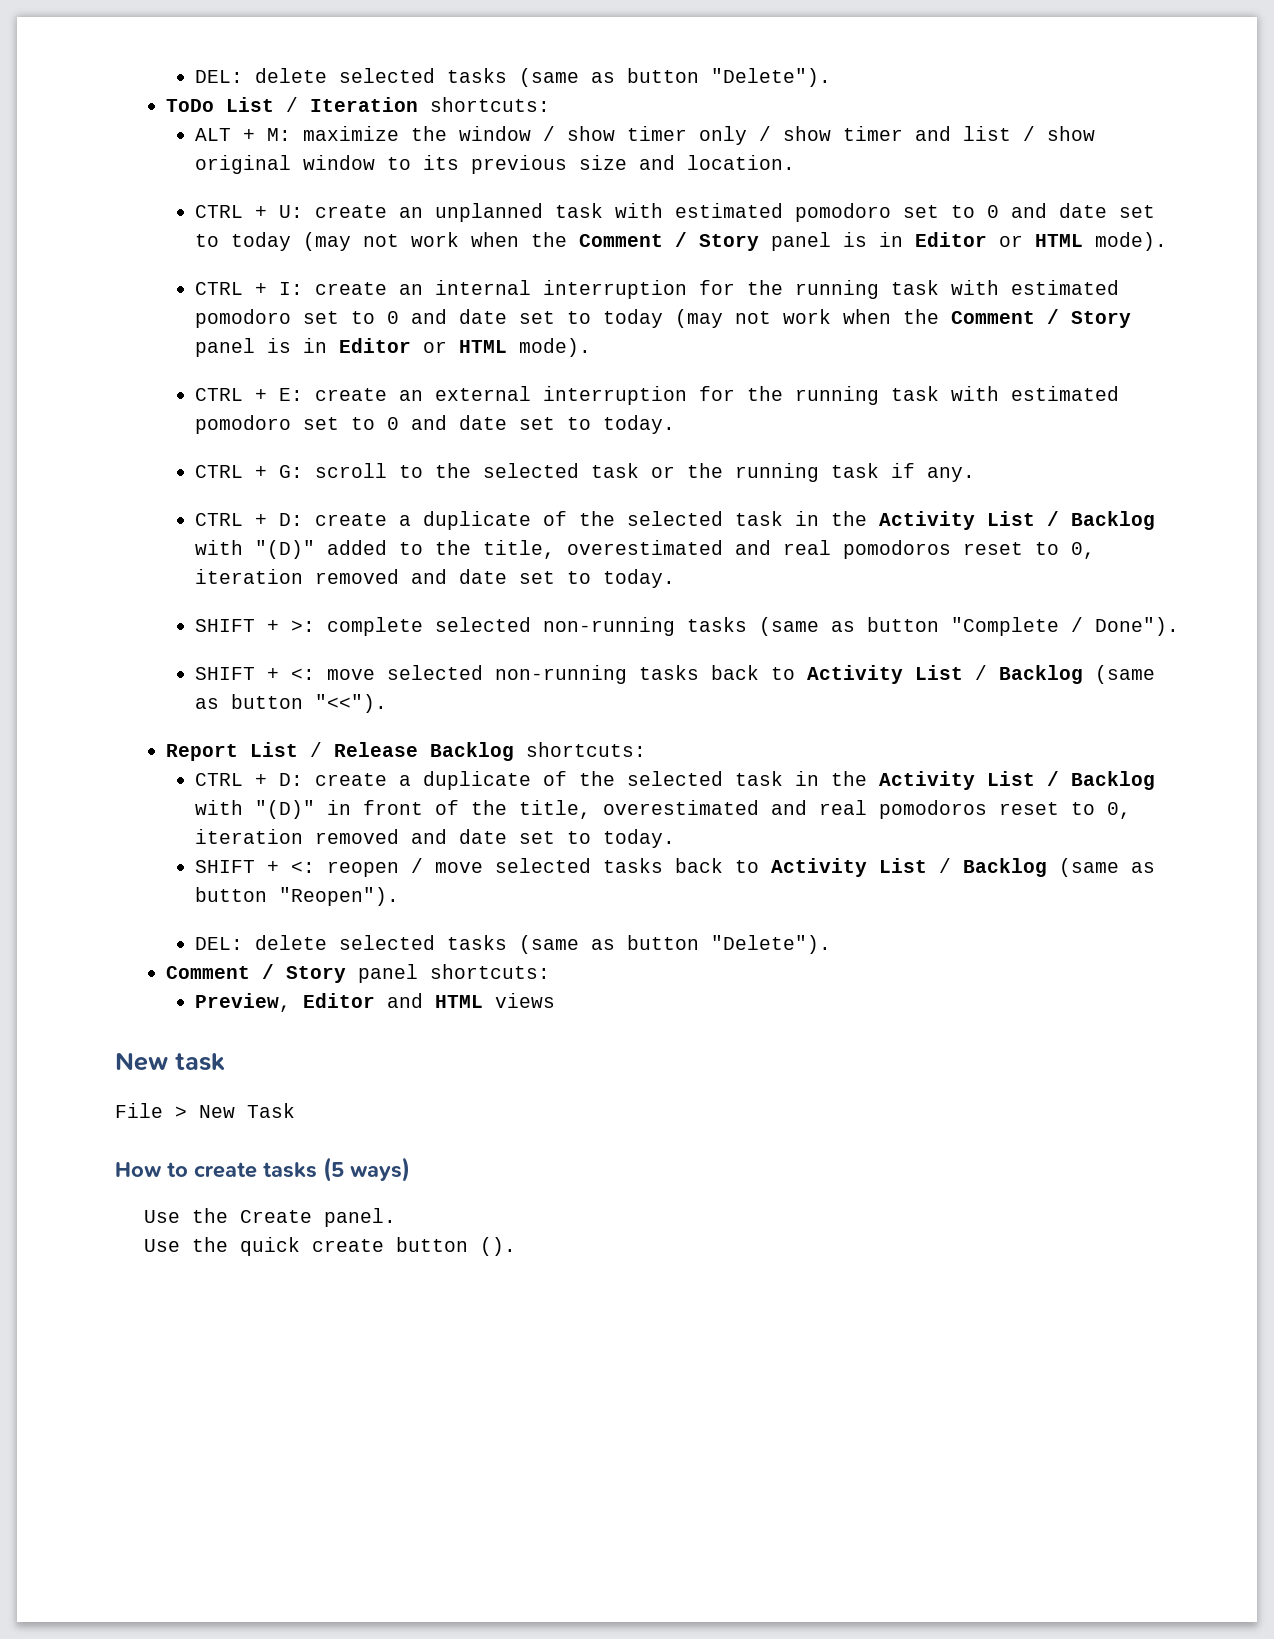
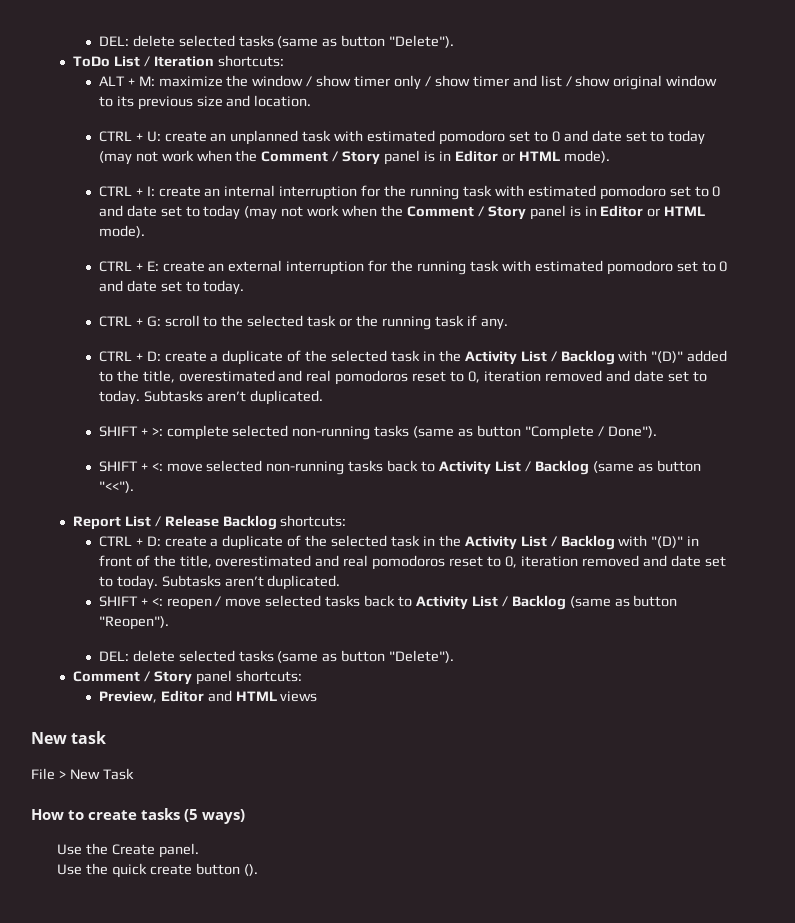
(675, 578) none -> [143,390,323,405] Subtasks aren’t duplicated.
(675, 838) none -> [161,575,341,590] Subtasks aren’t duplicated.

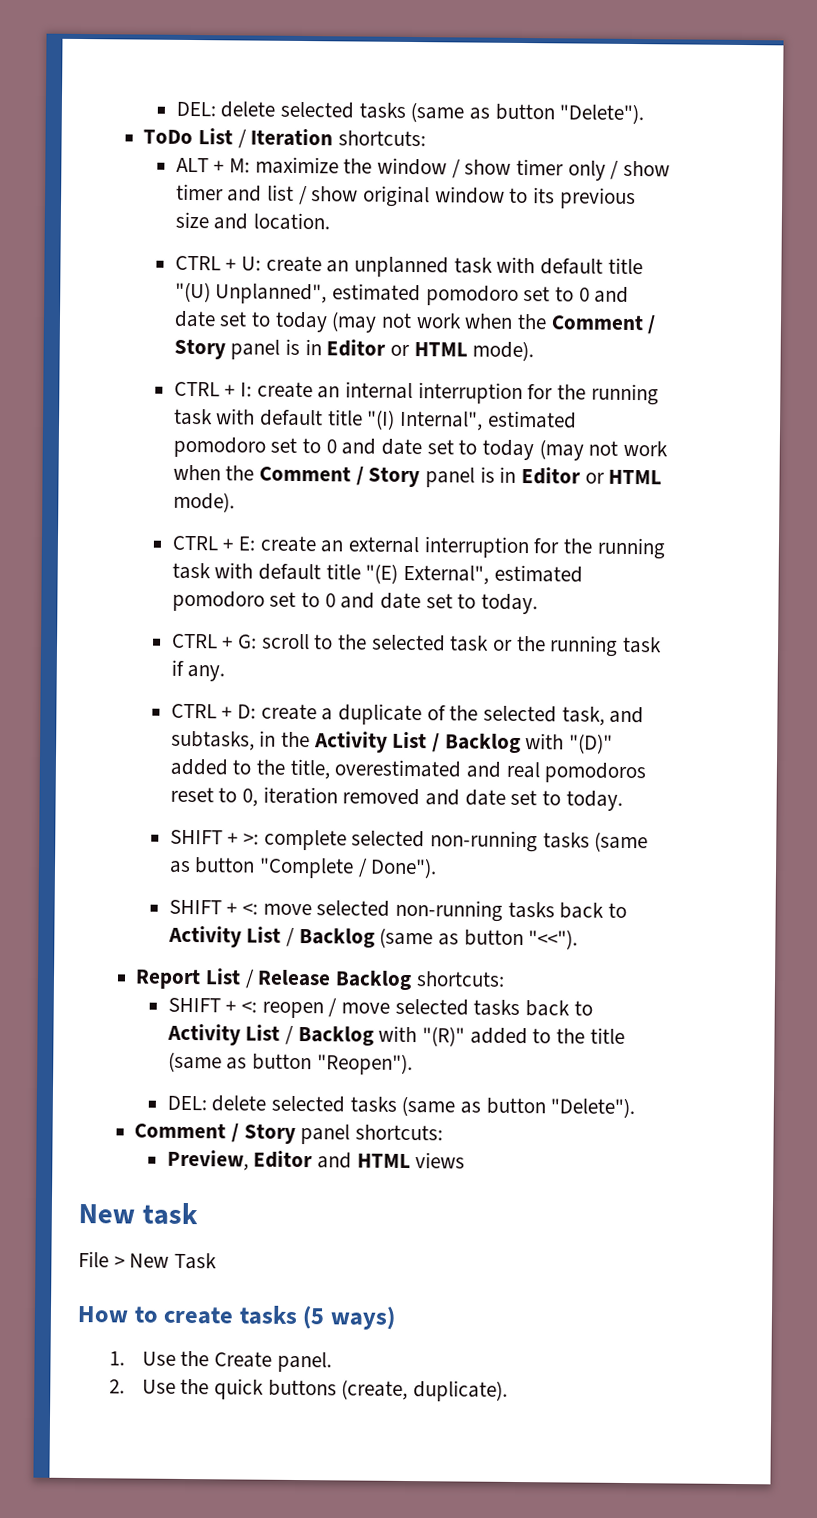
(364, 136) none -> [540,257,643,275] [174,281,328,305] default title "(U) Unplanned",
(524, 191) none -> [260,409,484,431] default title "(I) Internal",
(531, 266) none -> [258,563,490,585] default title "(E) External",
[391,350,421,362] task -> [561,706,645,726] [170,730,255,751] task, and subtasks,
[143,390,323,405] Subtasks aren’t duplicated. -> (623, 800) none
[98,535,700,550] [98,555,726,570] [98,575,341,590] // CTRL + D: create a duplicate of the selected task in the Activity List / Backlog with "(D)" in front of the title, overestimated and real pomodoros reset to 0, iteration removed and date set to today. Subtasks aren’t duplicated. -> (505, 979) none
(566, 602) none -> [378,1025,625,1047] with "(R)" added to the title
(245, 816) none -> [109,1351,126,1366] 1.
(199, 850) none -> [109,1379,126,1394] 2.
[149,863,258,876] create button (). -> [267,1379,508,1402] buttons (create, duplicate).

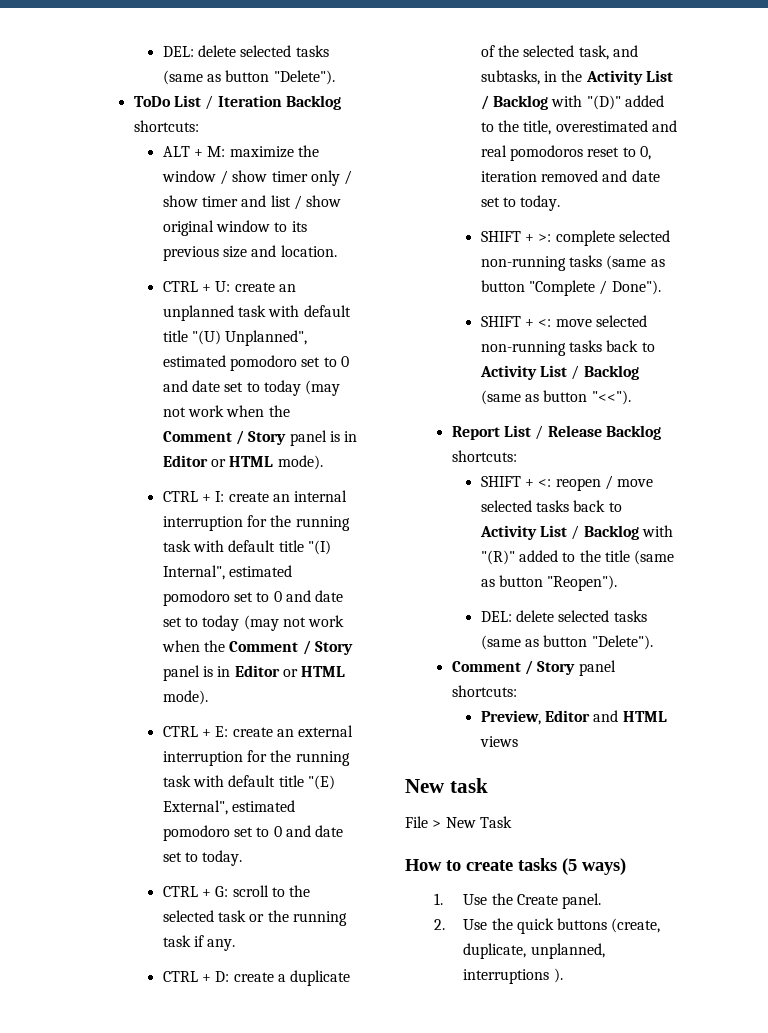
(334, 137) none -> [285,95,341,110] Backlog
[412,1380,508,1402] duplicate). -> [463,943,605,959] [463,968,563,984] duplicate, unplanned, interruptions ).

